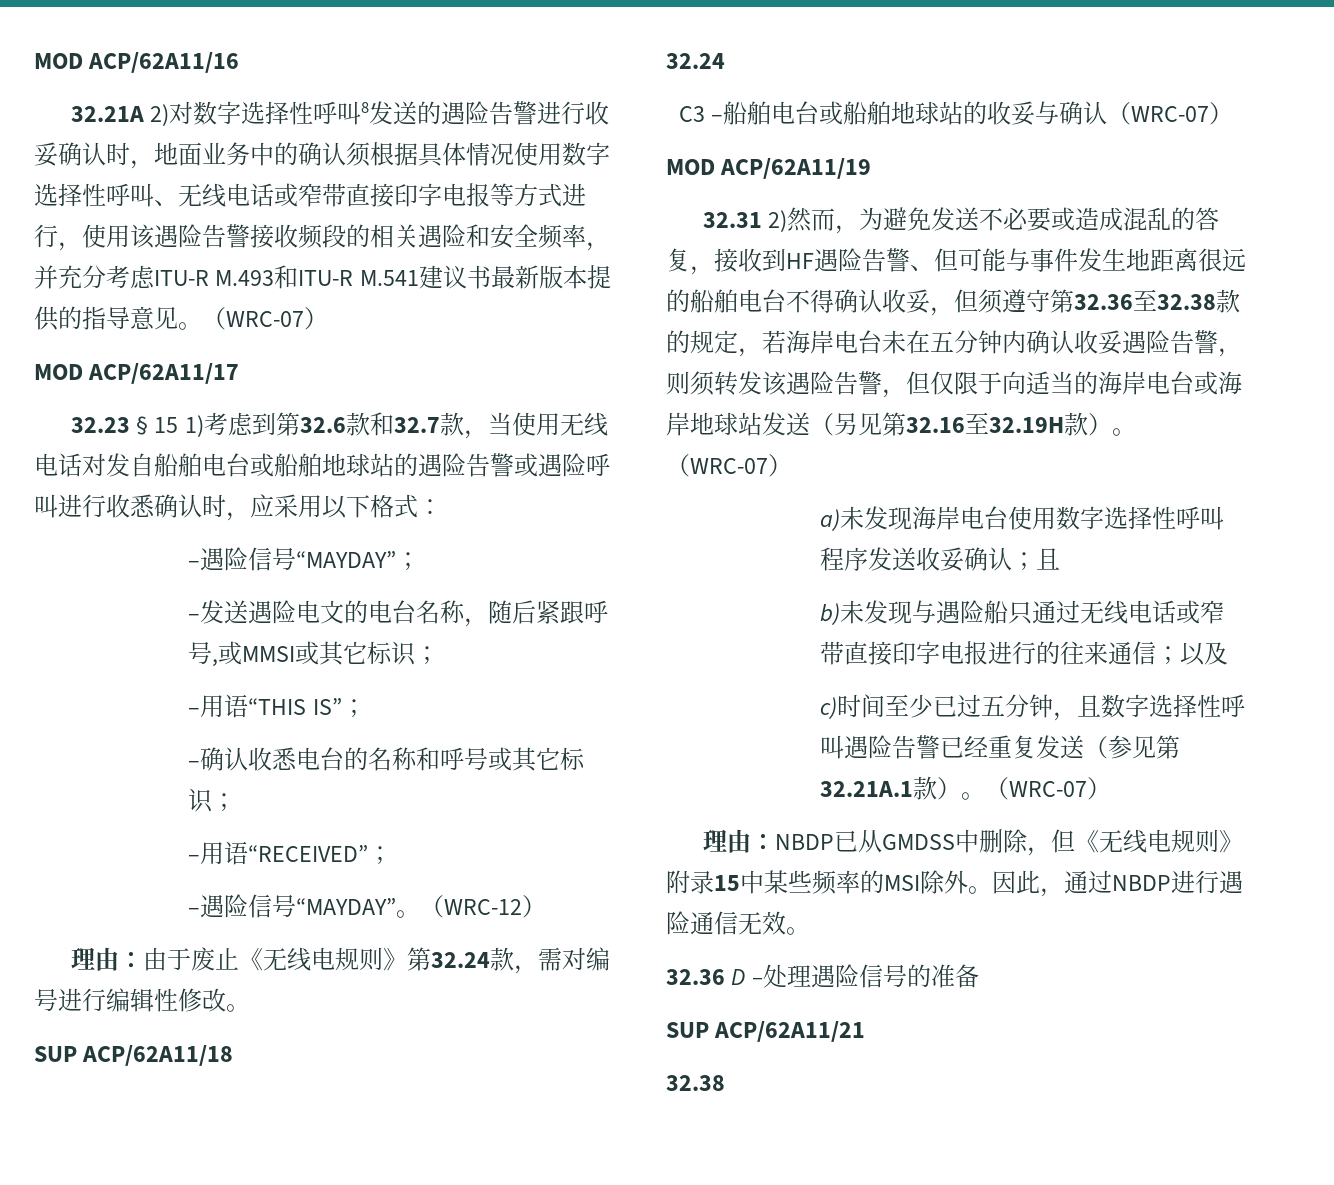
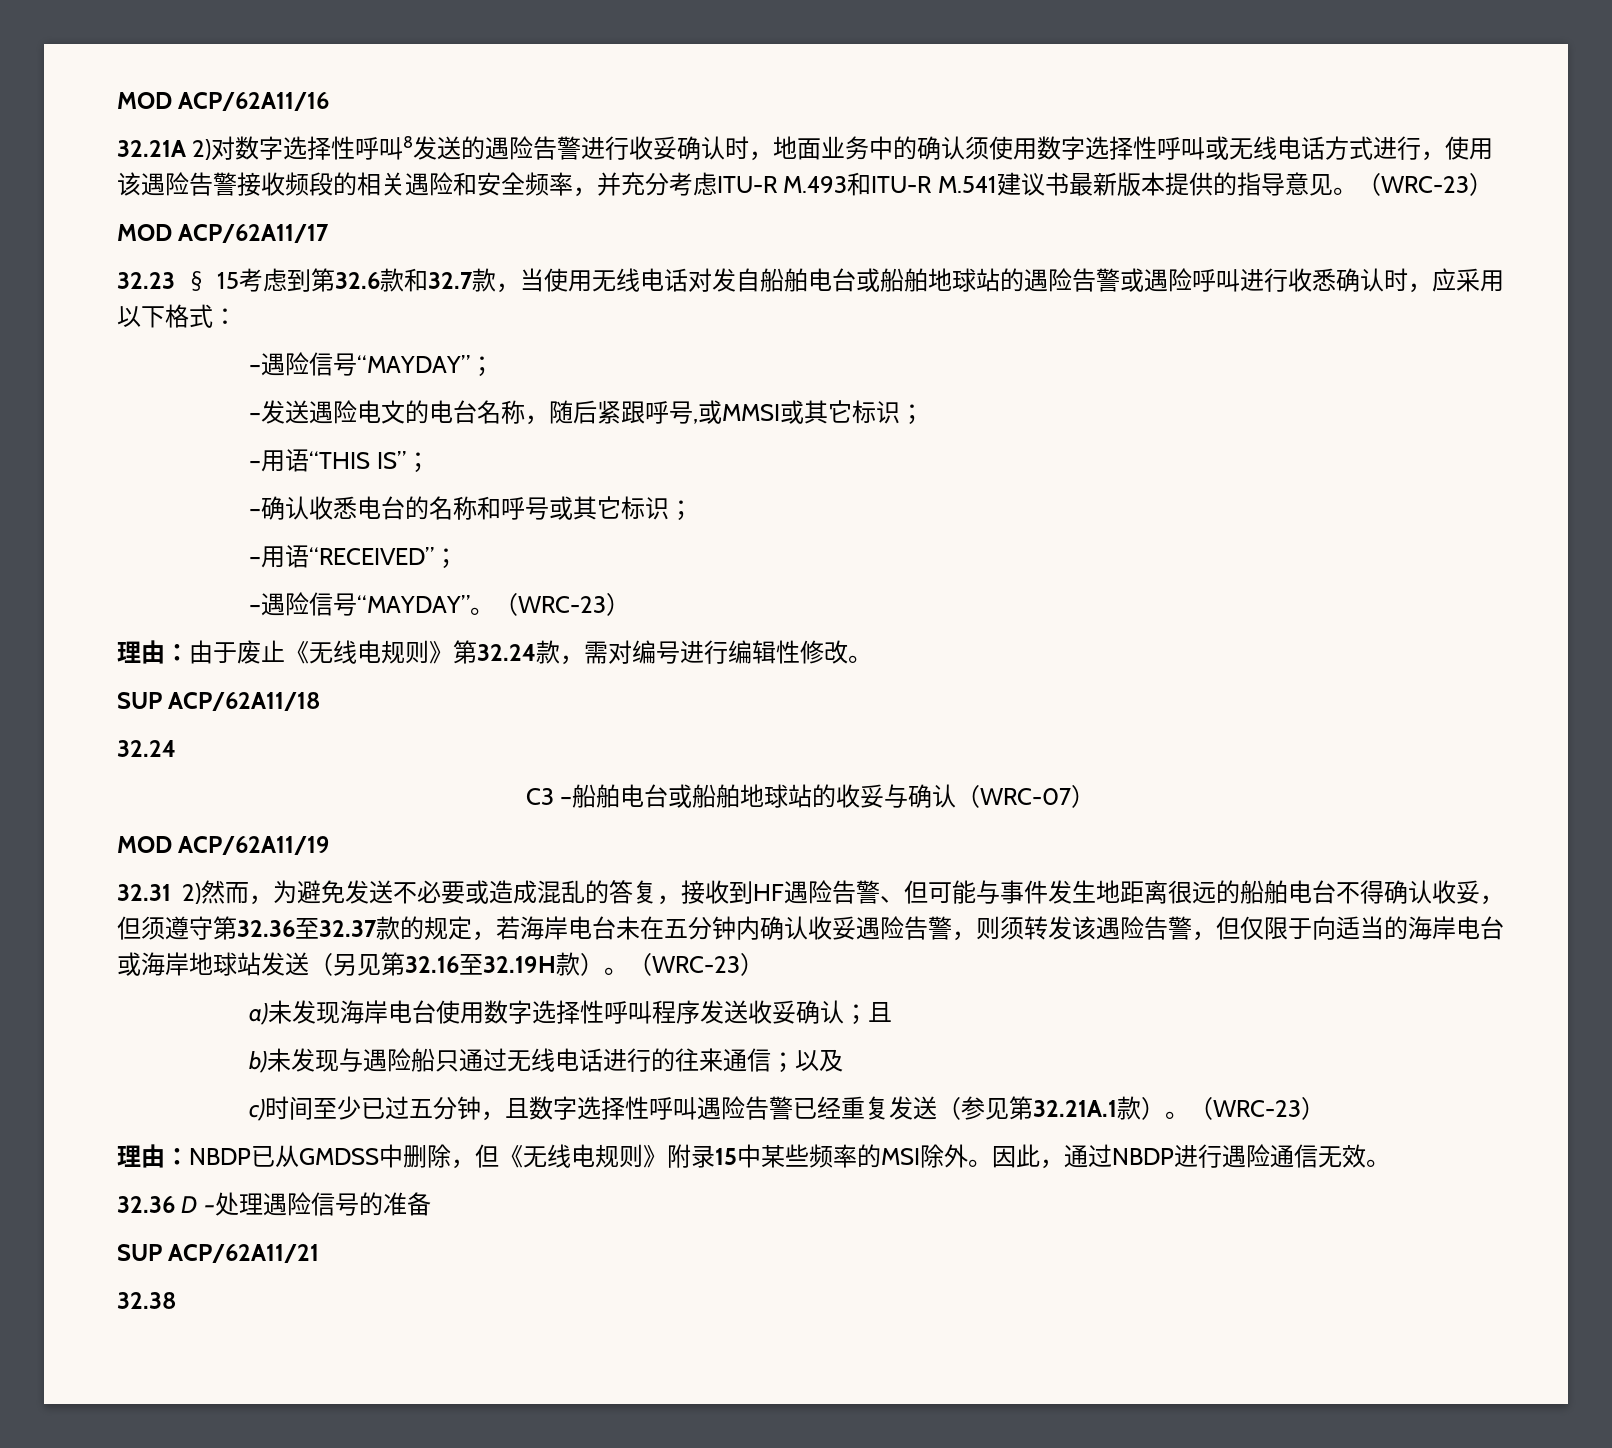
[370,142,610,167] [34,183,514,207] 根据具体情况使用数字选择性呼叫、无线电话或窄带直接印字电报等 -> [989,136,1326,160] 使用数字选择性呼叫或无线电话
[226,311,304,327] WRC-07 -> [1380,176,1469,193] WRC-23
[184,415,204,437] 1) -> (239, 280) none
[444,899,523,915] WRC-12 -> [518,596,607,613] WRC-23
[1157,294,1216,310] 32.38 -> [319,920,377,937] 32.37
[690,458,768,474] WRC-07 -> [652,956,740,973] WRC-23
[1176,600,1225,624] [820,641,989,665] 或窄带直接印字电报 -> (604, 1060) none
[1009,781,1088,797] WRC-07 -> [1213,1100,1302,1117] WRC-23

